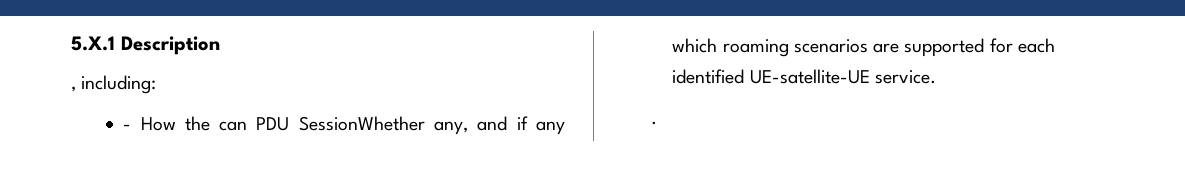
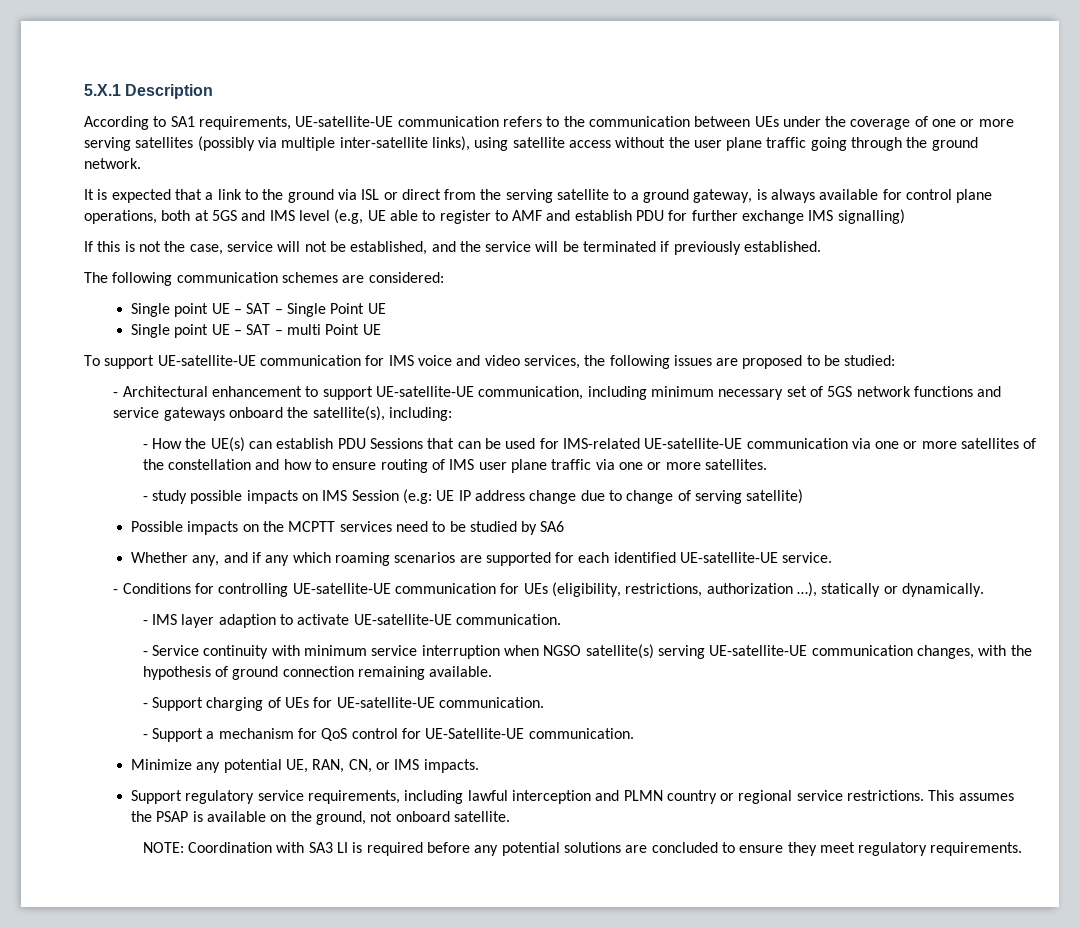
[71,75,157,94] [123,116,425,131] , including: // - How the can PDU SessionWhether -> [84,116,1014,130] [84,136,978,151] [84,158,141,169] [84,189,993,203] [84,209,905,224] [84,241,822,255] [84,272,444,286] [130,303,386,317] [130,324,381,338] [84,355,896,369] [113,386,1002,400] [113,406,452,421] [142,437,1037,452] [142,459,767,473] [142,489,804,504] [130,521,565,535] [130,552,188,563] According to SA1 requirements, UE-satellite-UE communication refers to the communication between UEs under the coverage of one or more serving satellites (possibly via multiple inter-satellite links), using satellite access without the user plane traffic going through the ground network. // It is expected that a link to the ground via ISL or direct from the serving satellite to a ground gateway, is always available for control plane operations, both at 5GS and IMS level (e.g, UE able to register to AMF and establish PDU for further exchange IMS signalling) // If this is not the case, service will not be established, and the service will be terminated if previously established. // The following communication schemes are considered: // Single point UE – SAT – Single Point UE // Single point UE – SAT – multi Point UE // To support UE-satellite-UE communication for IMS voice and video services, the following issues are proposed to be studied: // - Architectural enhancement to support UE-satellite-UE communication, including minimum necessary set of 5GS network functions and service gateways onboard the satellite(s), including: // - How the UE(s) can establish PDU Sessions that can be used for IMS-related UE-satellite-UE communication via one or more satellites of the constellation and how to ensure routing of IMS user plane traffic via one or more satellites. // - study possible impacts on IMS Session (e.g: UE IP address change due to change of serving satellite) // Possible impacts on the MCPTT services need to be studied by SA6 // Whether
[650,121,657,125] . -> [113,582,984,597] [142,614,561,628] [142,644,1032,659] [142,666,493,680] [142,697,544,711] [142,728,634,742] [130,759,479,773] [130,790,1014,804] [130,811,510,825] [142,842,1023,856] - Conditions for controlling UE-satellite-UE communication for UEs (eligibility, restrictions, authorization …), statically or dynamically. // - IMS layer adaption to activate UE-satellite-UE communication. // - Service continuity with minimum service interruption when NGSO satellite(s) serving UE-satellite-UE communication changes, with the hypothesis of ground connection remaining available. // - Support charging of UEs for UE-satellite-UE communication. // - Support a mechanism for QoS control for UE-Satellite-UE communication. // Minimize any potential UE, RAN, CN, or IMS impacts. // Support regulatory service requirements, including lawful interception and PLMN country or regional service restrictions. This assumes the PSAP is available on the ground, not onboard satellite. // NOTE: Coordination with SA3 LI is required before any potential solutions are concluded to ensure they meet regulatory requirements.

